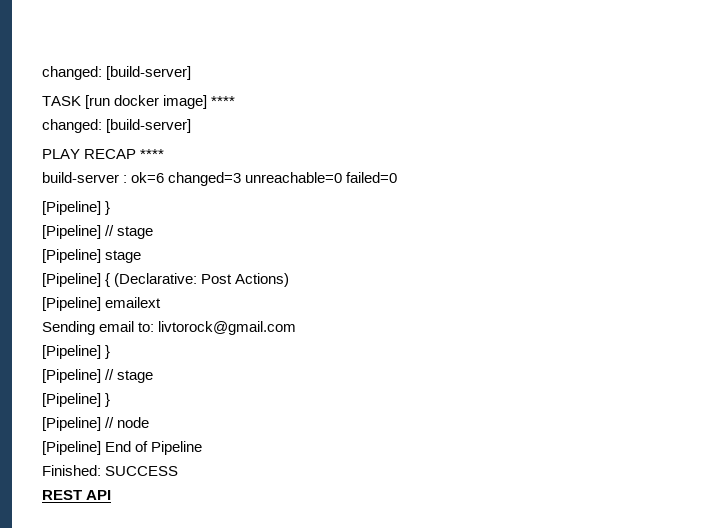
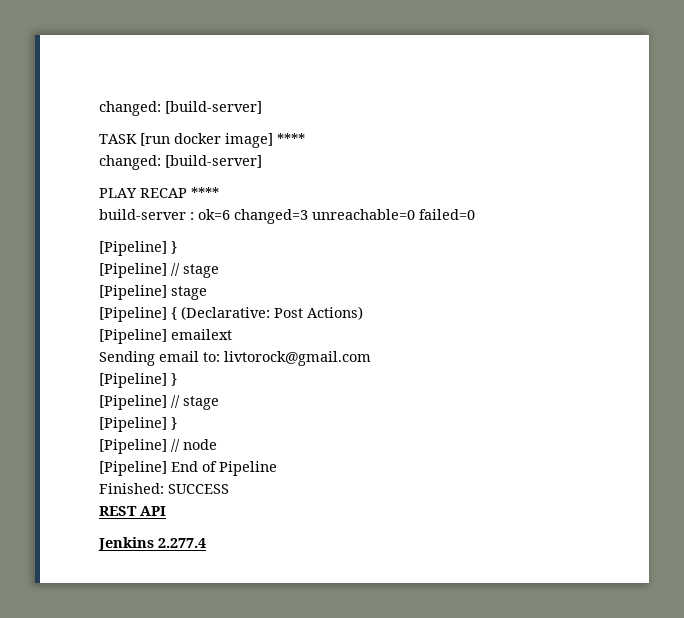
(112, 495) none -> [98,537,206,551] // Jenkins 2.277.4

